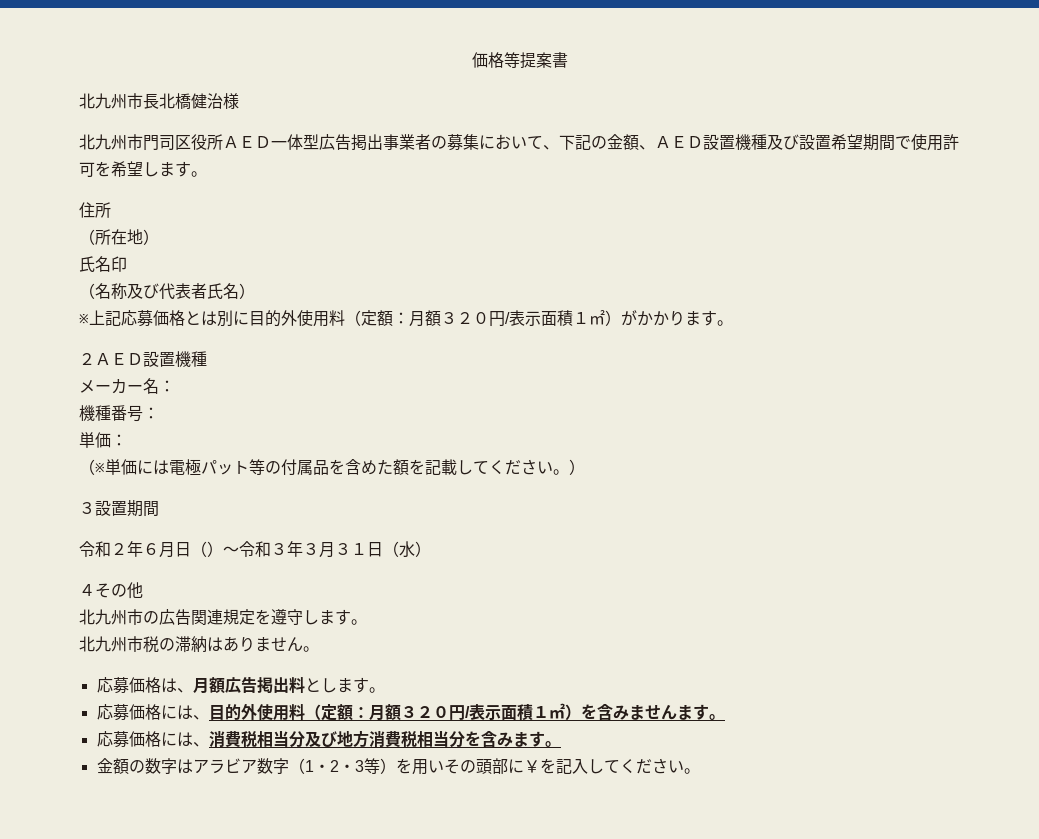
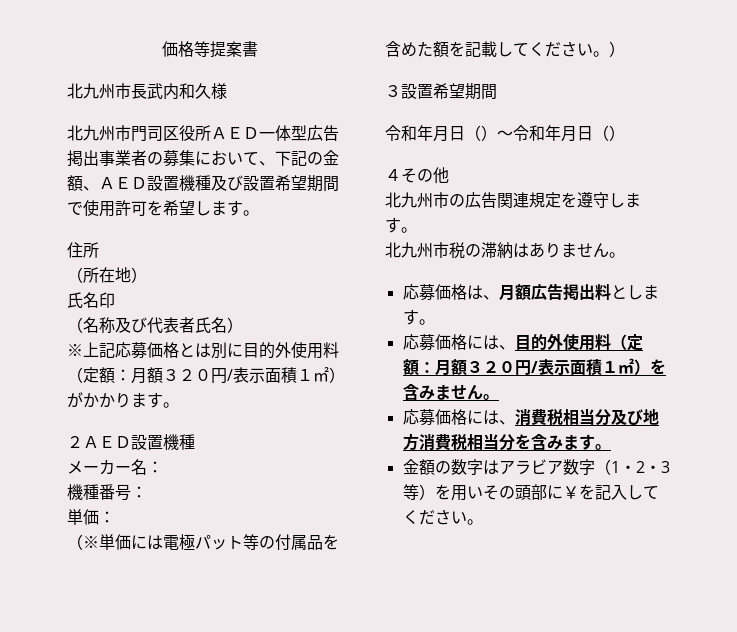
[159,93,223,110] 北橋健治 -> [147,83,211,100] 武内和久
(127, 508) none -> [433,83,465,99] 希望
[111,541,159,557] ２年６ -> [417,125,433,141] 年
[271,541,415,558] ３年３月３１日（水 -> [545,125,609,142] 年月日（
[676,704,709,720] ます -> (483, 392) none

